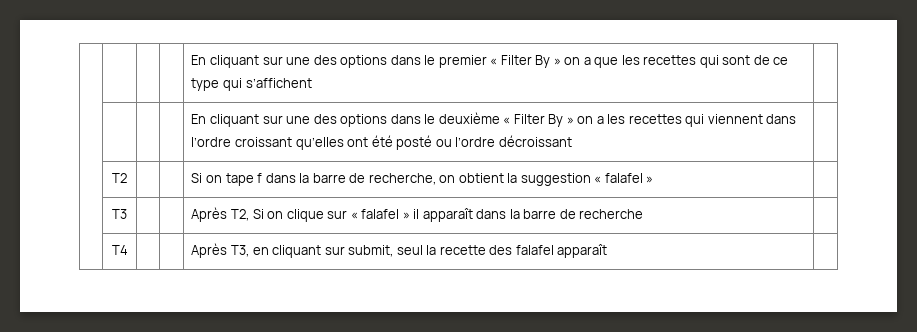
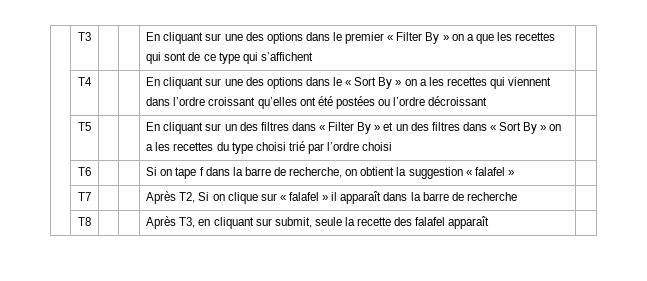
(191, 60) | -> [78,32,91,41] | T3
[191,112,545,127] | | | En cliquant sur une des options dans le deuxième « Filter -> [78,77,92,86] [146,77,377,89] T4 | | | En cliquant sur une des options dans le « Sort
[396,135,433,150] posté -> [335,96,375,109] postées
[112,173,127,183] T2 -> [78,122,91,131] [146,122,562,134] [146,141,393,154] [78,167,91,176] T5 | | | En cliquant sur un des filtres dans « Filter By » et un des filtres dans « Sort By » on a les recettes du type choisi trié par l’ordre choisi | // | T6
[112,209,127,219] T3 -> [78,192,91,201] T7
[111,245,128,255] T4 -> [78,217,91,226] T8
[396,245,423,255] seul -> [314,217,342,226] seule

